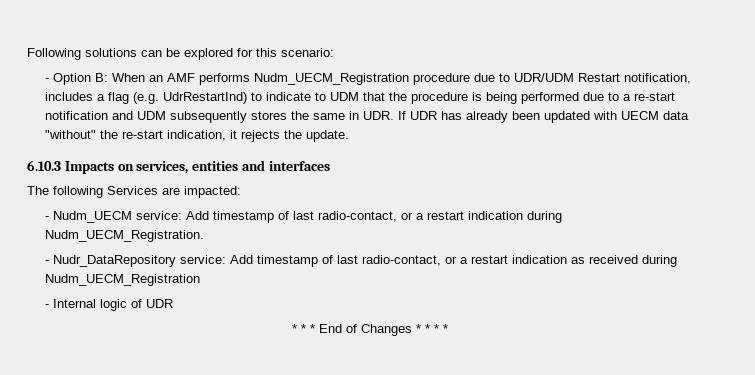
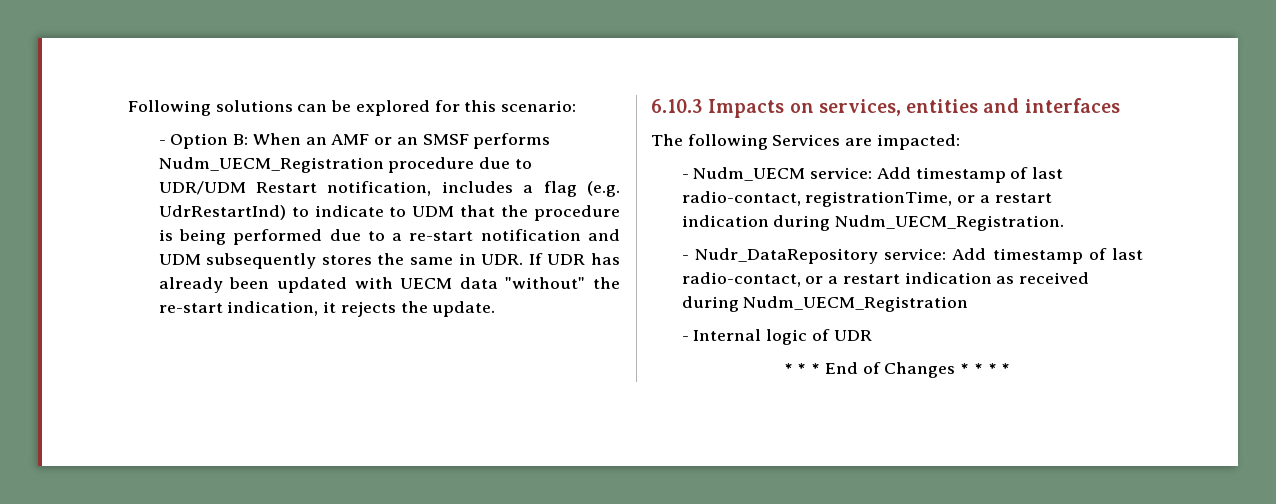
(196, 77) none -> [374,134,469,145] or an SMSF
(398, 216) none -> [805,191,953,207] registrationTime,

